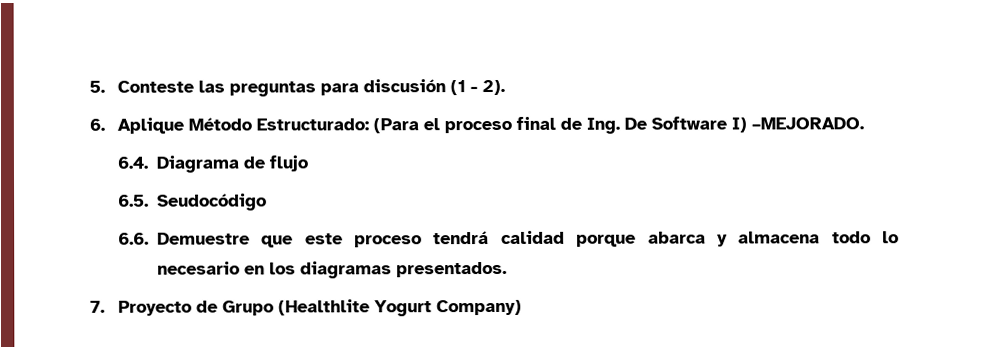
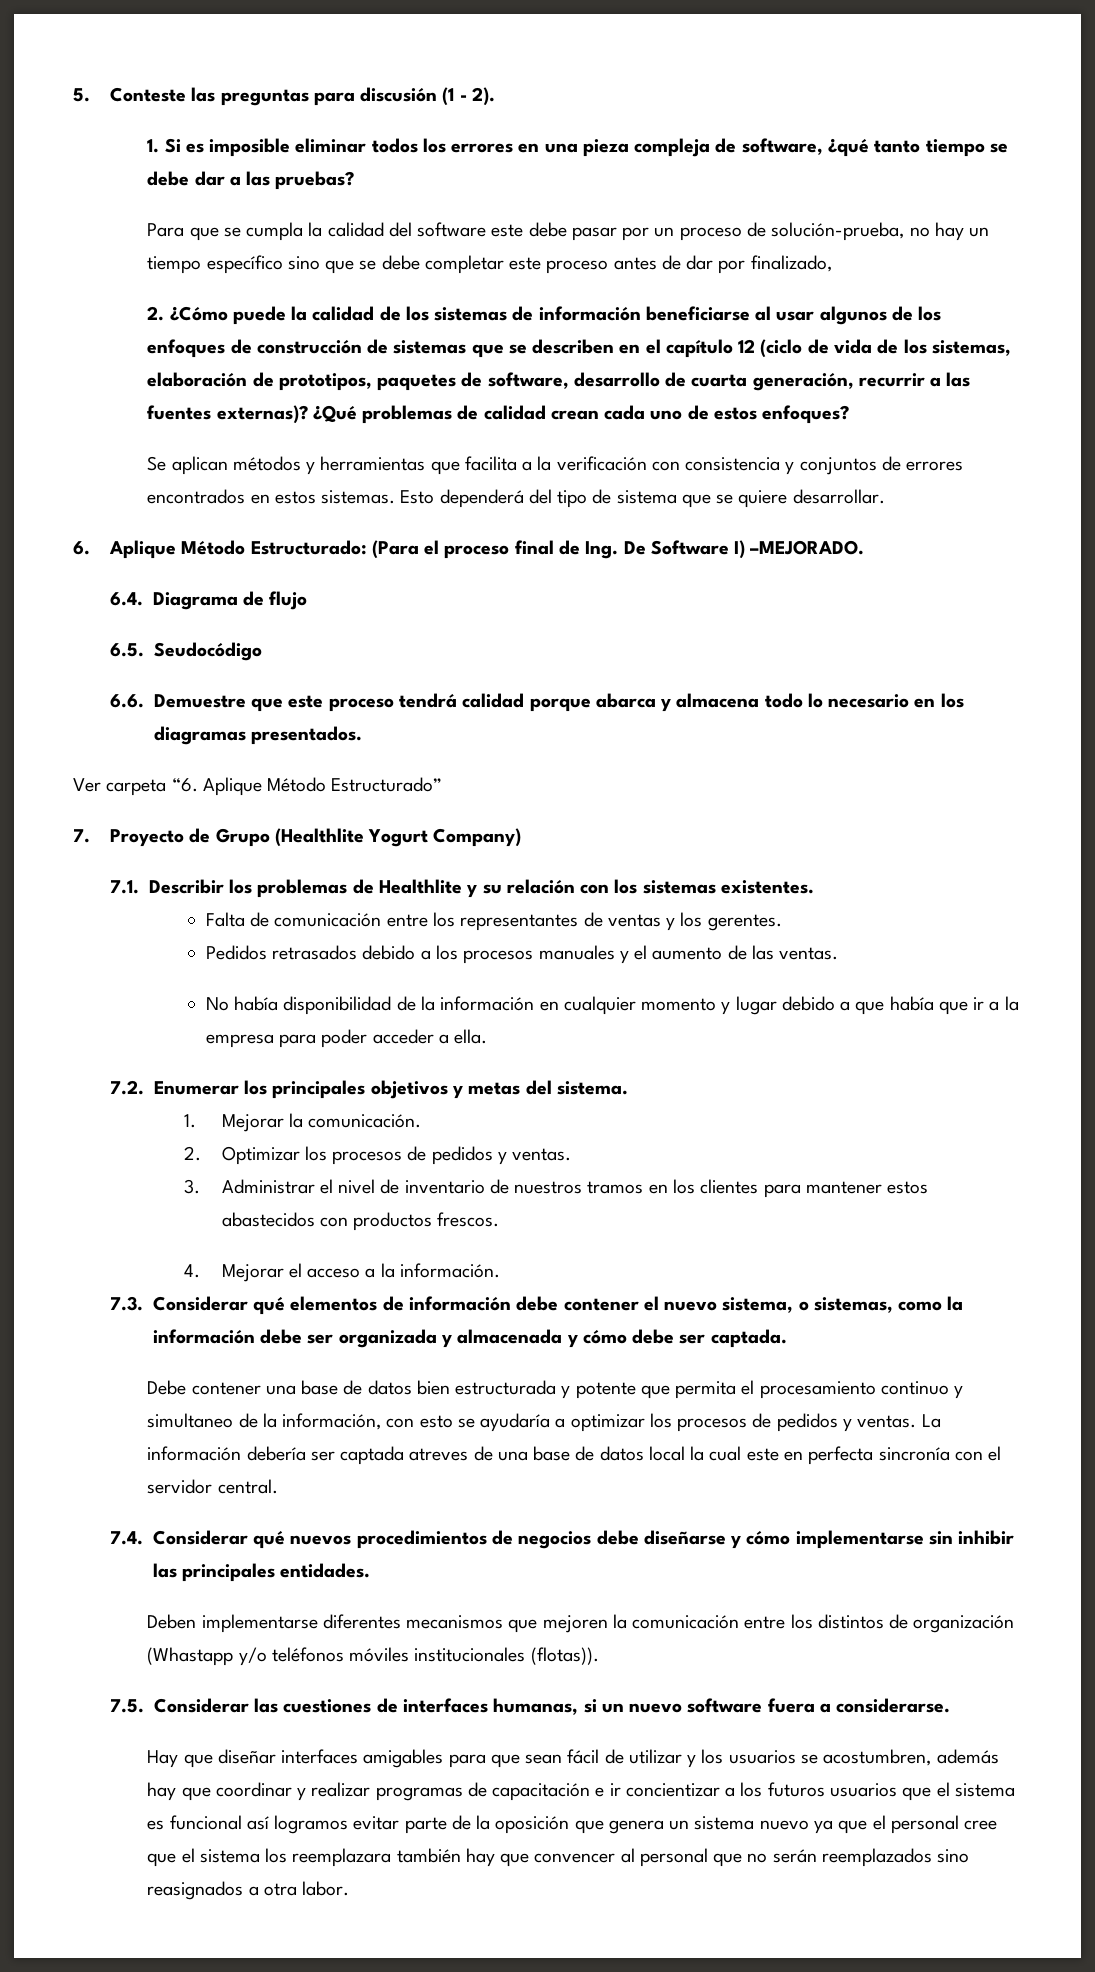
(506, 87) none -> [147,138,1008,157] [147,171,355,190] [147,222,990,241] [147,255,832,274] [147,306,942,325] [147,339,1011,358] [147,372,971,391] [147,405,850,424] [147,456,964,475] [147,489,885,508] // 1. Si es imposible eliminar todos los errores en una pieza compleja de software, ¿qué tanto tiempo se debe dar a las pruebas? // Para que se cumpla la calidad del software este debe pasar por un proceso de solución-prueba, no hay un tiempo específico sino que se debe completar este proceso antes de dar por finalizado, // 2. ¿Cómo puede la calidad de los sistemas de información beneficiarse al usar algunos de los enfoques de construcción de sistemas que se describen en el capítulo 12 (ciclo de vida de los sistemas, elaboración de prototipos, paquetes de software, desarrollo de cuarta generación, recurrir a las fuentes externas)? ¿Qué problemas de calidad crean cada uno de estos enfoques? // Se aplican métodos y herramientas que facilita a la verificación con consistencia y conjuntos de errores encontrados en estos sistemas. Esto dependerá del tipo de sistema que se quiere desarrollar.
(508, 269) none -> [73,777,443,796] // Ver carpeta “6. Aplique Método Estructurado”
(523, 307) none -> [110,879,814,898] [205,912,782,931] [205,945,839,964] [205,996,1019,1015] [205,1029,488,1048] [110,1080,628,1099] [184,1113,422,1132] [184,1146,572,1165] [184,1179,929,1198] [221,1212,500,1231] [184,1263,500,1282] [110,1296,964,1315] [152,1329,787,1348] [147,1380,964,1399] [147,1413,941,1432] [147,1446,1002,1465] [147,1479,278,1494] [110,1530,1015,1549] [152,1563,371,1582] [147,1614,1015,1633] [147,1647,599,1666] [110,1698,951,1715] [147,1749,999,1768] [147,1782,1015,1801] [147,1815,998,1834] [147,1848,970,1867] [147,1881,350,1900] // 7.1. Describir los problemas de Healthlite y su relación con los sistemas existentes. // Falta de comunicación entre los representantes de ventas y los gerentes. // Pedidos retrasados debido a los procesos manuales y el aumento de las ventas. // No había disponibilidad de la información en cualquier momento y lugar debido a que había que ir a la empresa para poder acceder a ella. // 7.2. Enumerar los principales objetivos y metas del sistema. // 1. Mejorar la comunicación. // 2. Optimizar los procesos de pedidos y ventas. // 3. Administrar el nivel de inventario de nuestros tramos en los clientes para mantener estos abastecidos con productos frescos. // 4. Mejorar el acceso a la información. // 7.3. Considerar qué elementos de información debe contener el nuevo sistema, o sistemas, como la información debe ser organizada y almacenada y cómo debe ser captada. // Debe contener una base de datos bien estructurada y potente que permita el procesamiento continuo y simultaneo de la información, con esto se ayudaría a optimizar los procesos de pedidos y ventas. La información debería ser captada atreves de una base de datos local la cual este en perfecta sincronía con el servidor central. // 7.4. Considerar qué nuevos procedimientos de negocios debe diseñarse y cómo implementarse sin inhibir las principales entidades. // Deben implementarse diferentes mecanismos que mejoren la comunicación entre los distintos de organización (Whastapp y/o teléfonos móviles institucionales (flotas)). // 7.5. Considerar las cuestiones de interfaces humanas, si un nuevo software fuera a considerarse. // Hay que diseñar interfaces amigables para que sean fácil de utilizar y los usuarios se acostumbren, además hay que coordinar y realizar programas de capacitación e ir concientizar a los futuros usuarios que el sistema es funcional así logramos evitar parte de la oposición que genera un sistema nuevo ya que el personal cree que el sistema los reemplazara también hay que convencer al personal que no serán reemplazados sino reasignados a otra labor.

